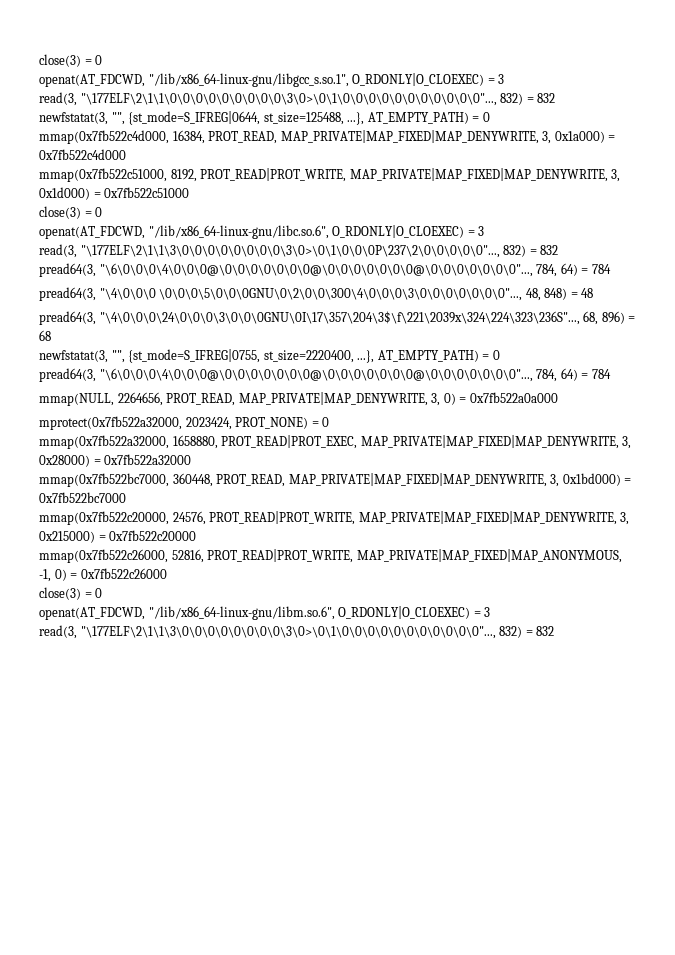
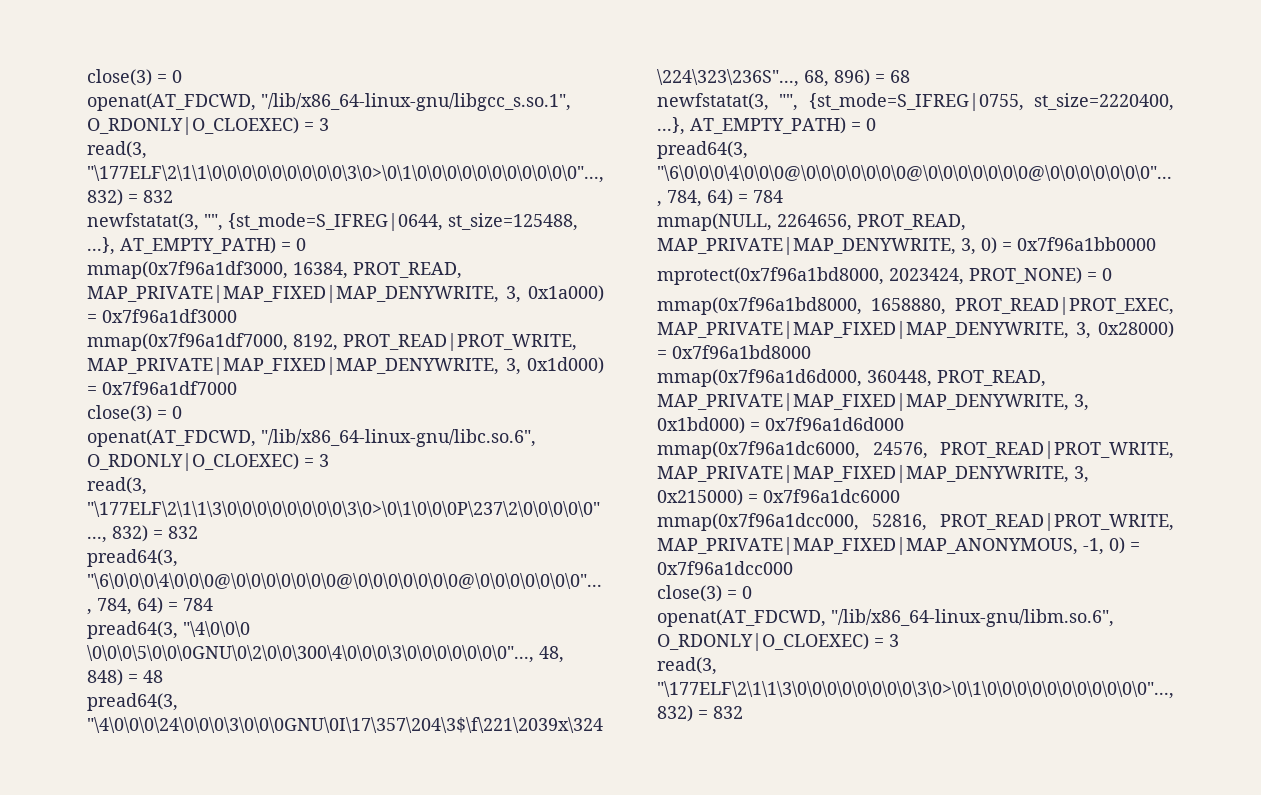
[39,130,169,144] mmap(0x7fb522c4d000, -> [87,261,288,279] mmap(0x7f96a1df3000,
[39,149,126,160] [39,168,167,182] 0x7fb522c4d000 // mmap(0x7fb522c51000, -> [102,309,237,323] [87,333,288,351] 0x7f96a1df3000 // mmap(0x7f96a1df7000,
[104,187,190,198] 0x7fb522c51000 -> [102,381,237,395] 0x7f96a1df7000
[469,392,558,403] [39,416,182,430] 0x7fb522a0a000 // mprotect(0x7fb522a32000, -> [1017,237,1156,251] [657,267,884,285] 0x7f96a1bb0000 // mprotect(0x7f96a1bd8000,
[39,435,169,449] mmap(0x7fb522a32000, -> [657,297,862,315] mmap(0x7f96a1bd8000,
[104,454,192,465] [39,473,169,487] 0x7fb522a32000 // mmap(0x7fb522bc7000, -> [672,345,811,359] [657,369,862,387] 0x7f96a1bd8000 // mmap(0x7f96a1d6d000,
[39,492,126,503] [39,511,169,525] 0x7fb522bc7000 // mmap(0x7fb522c20000, -> [765,417,904,431] [657,441,860,459] 0x7f96a1d6d000 // mmap(0x7f96a1dc6000,
[109,530,197,541] [39,549,168,563] 0x7fb522c20000 // mmap(0x7fb522c26000, -> [763,489,900,503] [657,513,859,531] 0x7f96a1dc6000 // mmap(0x7f96a1dcc000,
[80,568,167,579] 0x7fb522c26000 -> [657,561,793,575] 0x7f96a1dcc000

